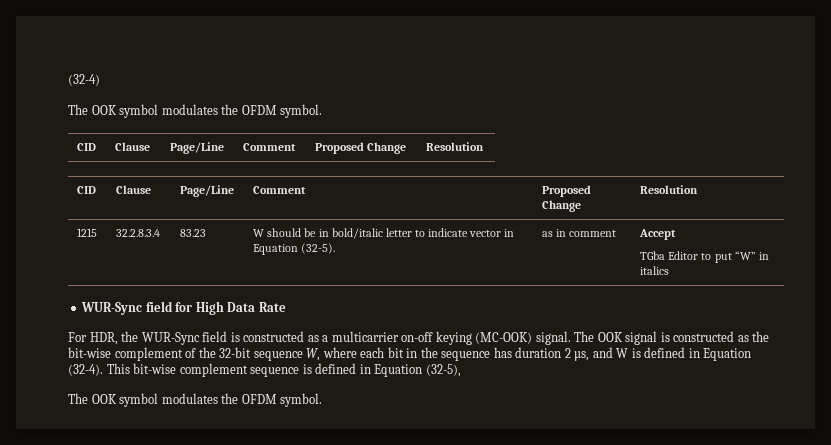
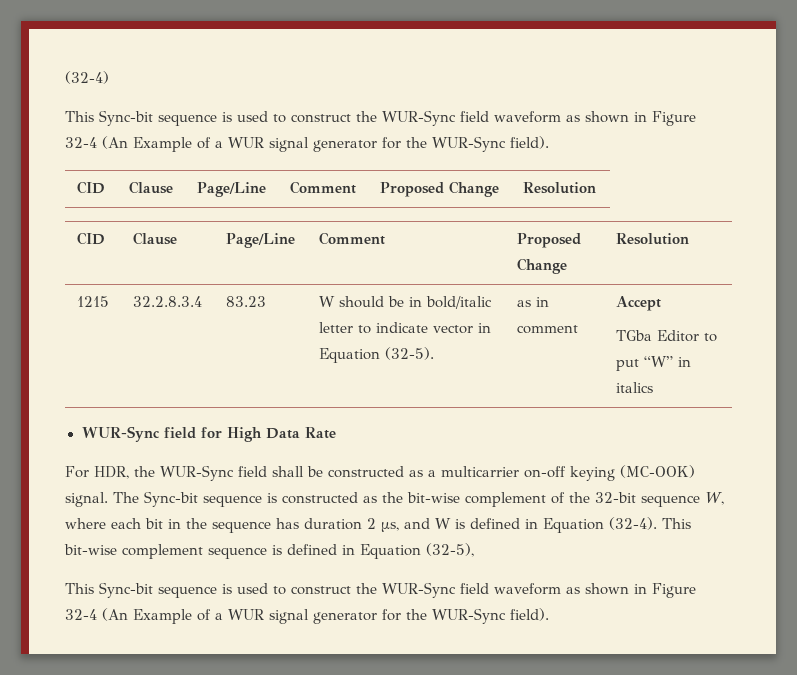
[68,104,323,118] The OOK symbol modulates the OFDM symbol. -> [65,110,696,126] [65,136,549,152] This Sync-bit sequence is used to construct the WUR-Sync field waveform as shown in Figure 32-4 (An Example of a WUR signal generator for the WUR-Sync field).
[230,332,240,342] is -> [272,466,323,477] shall be
[597,331,658,345] OOK signal -> [144,491,262,507] Sync-bit sequence
[68,393,323,407] The OOK symbol modulates the OFDM symbol. -> [65,582,696,598] [65,608,549,624] This Sync-bit sequence is used to construct the WUR-Sync field waveform as shown in Figure 32-4 (An Example of a WUR signal generator for the WUR-Sync field).

